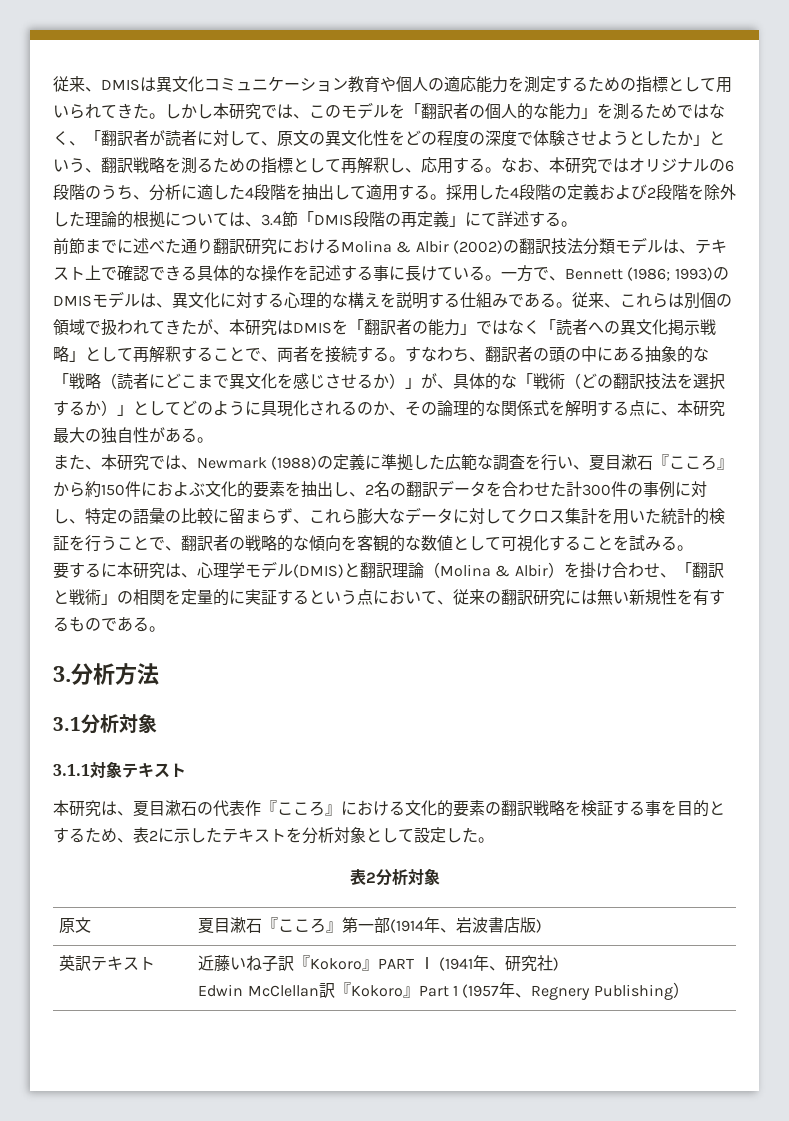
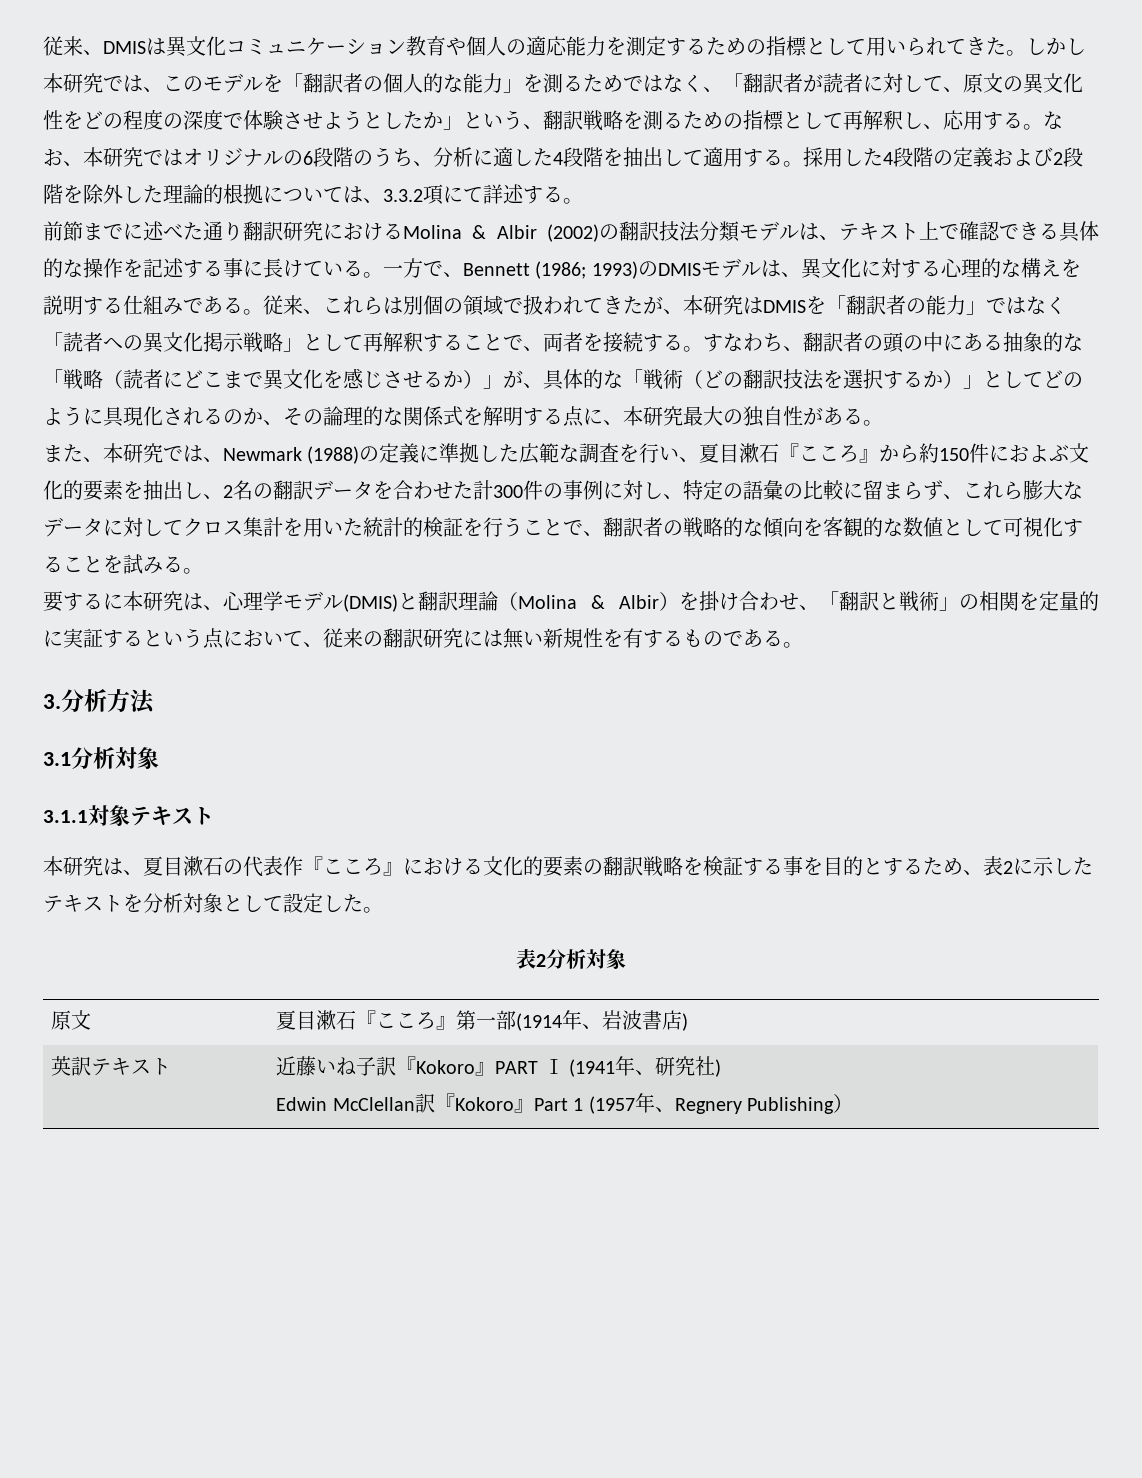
[261,211,465,228] 3.4節「DMIS段階の再定義」 -> [383,184,443,205] 3.3.2項
[520,917,537,933] 版 -> (683, 1020) none

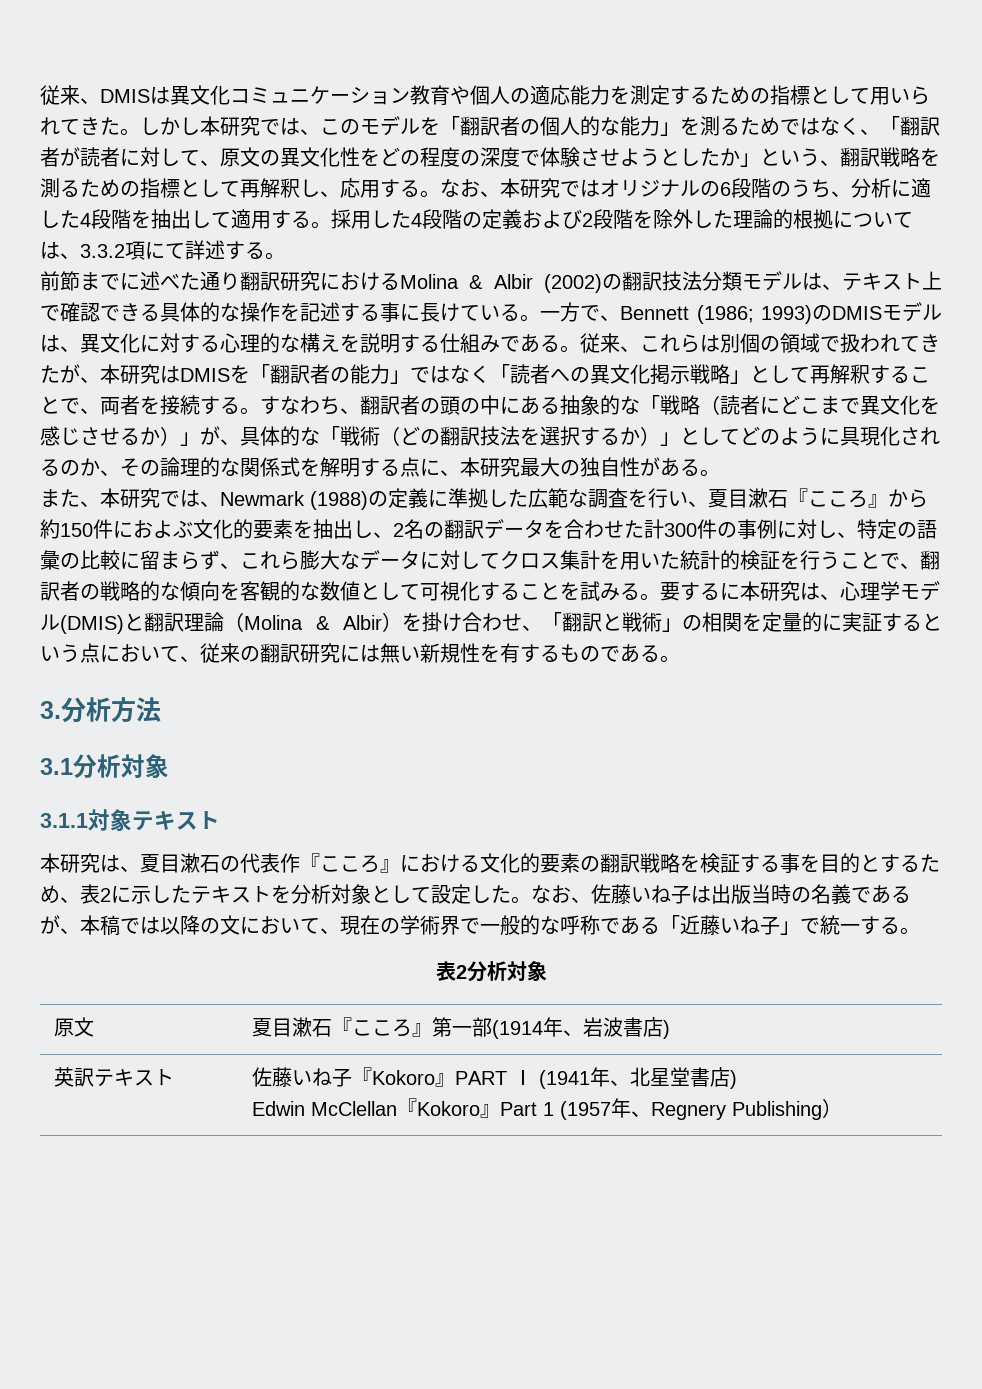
(203, 571) // -> (660, 597) none
(383, 910) none -> [531,884,911,904] [40,915,920,936] なお、佐藤いね子は出版当時の名義であるが、本稿では以降の文において、現在の学術界で一般的な呼称である「近藤いね子」で統一する。
[276,1056,397,1076] 近藤いね子訳 -> [252,1067,353,1087] 佐藤いね子
[655,1056,716,1076] 研究社 -> [630,1067,731,1087] 北星堂書店
[414,1093,435,1113] 訳 -> (398, 1108) none

